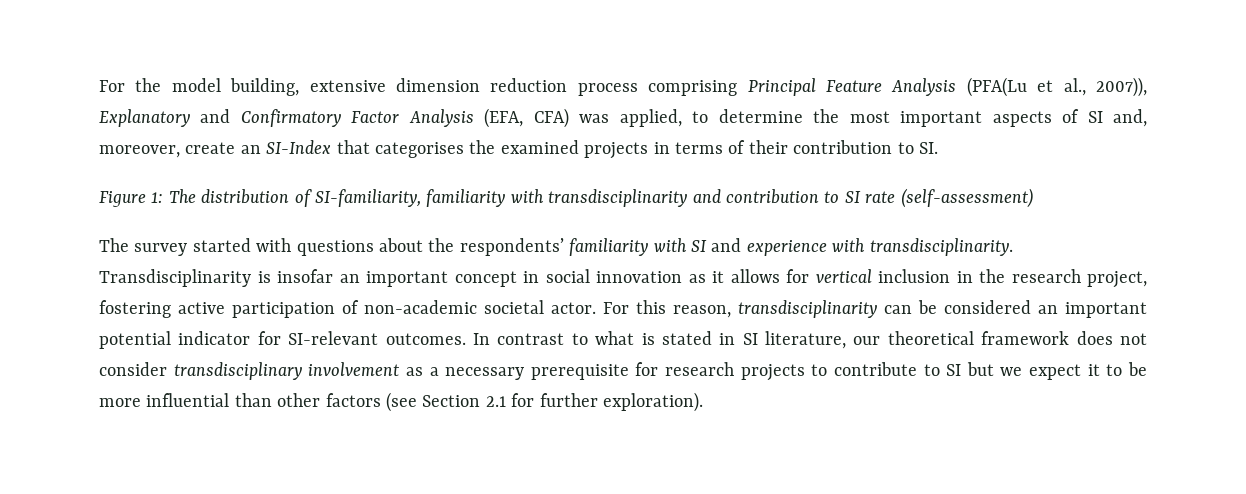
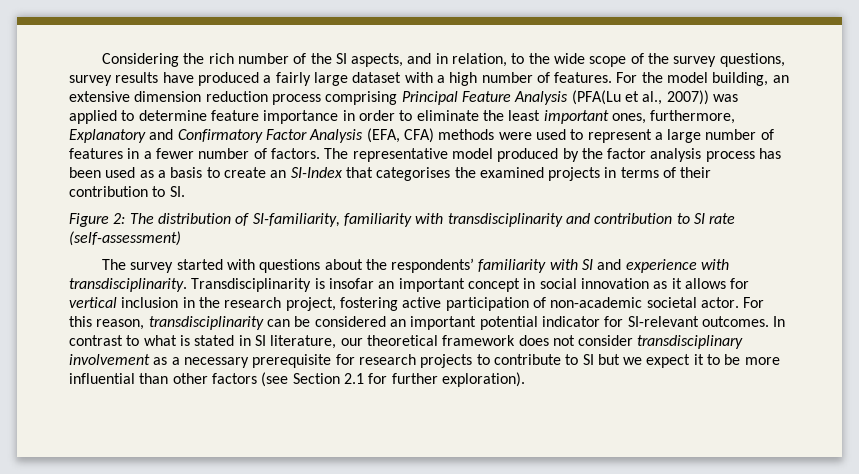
(99, 86) none -> [101,53,785,67] [69,72,613,86] Considering the rich number of the SI aspects, and in relation, to the wide scope of the survey questions, survey results have produced a fairly large dataset with a high number of features.
(300, 87) none -> [772,75,789,83] an
[1095,77,1147,97] 2007)), -> [666,90,738,105] [69,110,736,124] 2007)) was applied to determine feature importance in order to eliminate the least important ones, furthermore,
[579,109,1147,127] [99,145,180,158] was applied, to determine the most important aspects of SI and, moreover, -> [438,129,774,143] [69,148,782,162] [69,167,220,178] methods were used to represent a large number of features in a fewer number of factors. The representative model produced by the factor analysis process has been used as a basis to
[151,192,164,203] 1: -> [113,213,126,224] 2:

